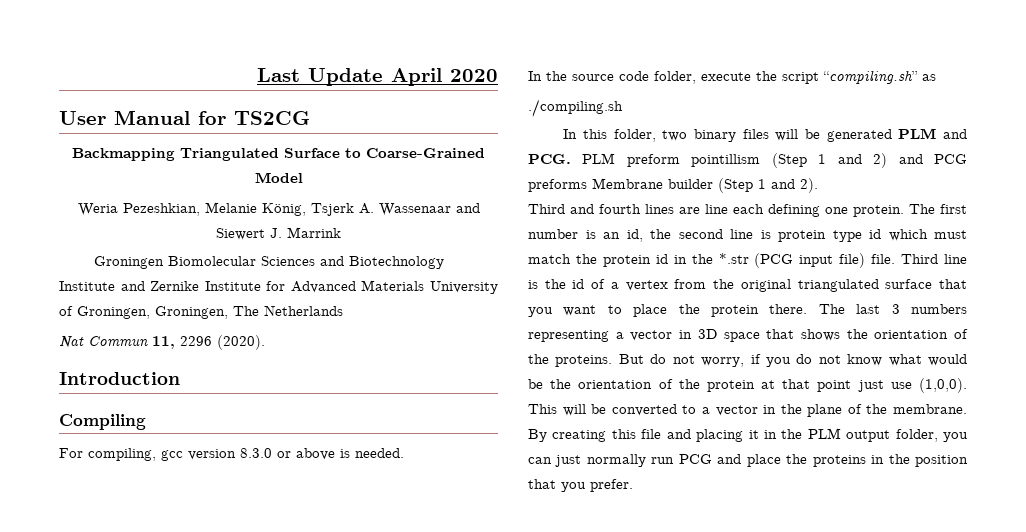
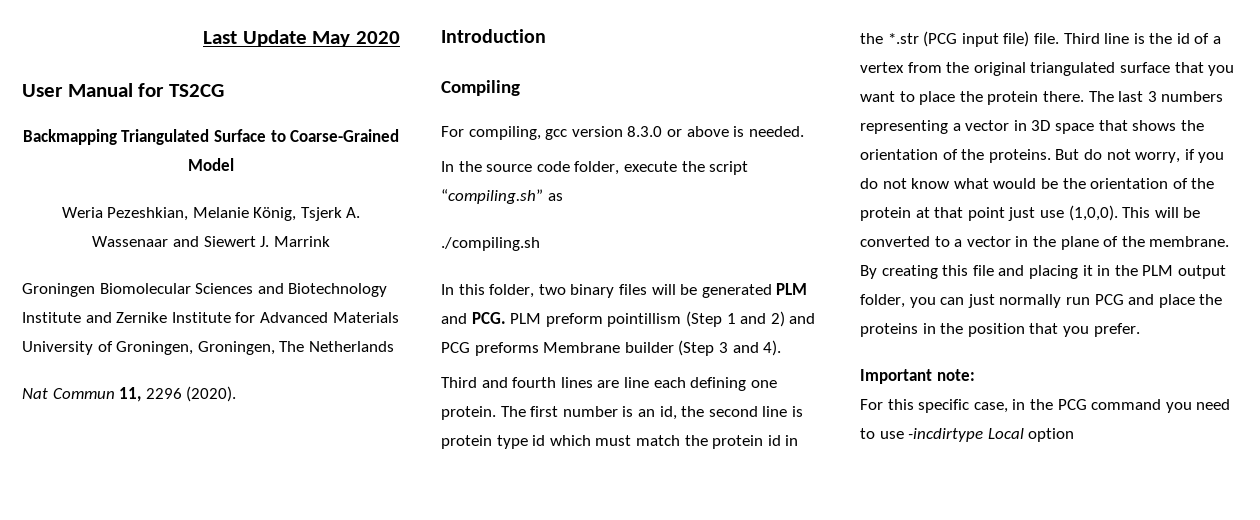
[391,68,442,86] April -> [312,31,351,47] May
[758,178,818,193] 1 and 2). -> [718,340,782,356] 3 and 4).
(633, 485) none -> [860,369,975,384] [860,399,1231,413] [860,428,1075,442] // Important note: // For this specific case, in the PCG command you need to use -incdirtype Local option

